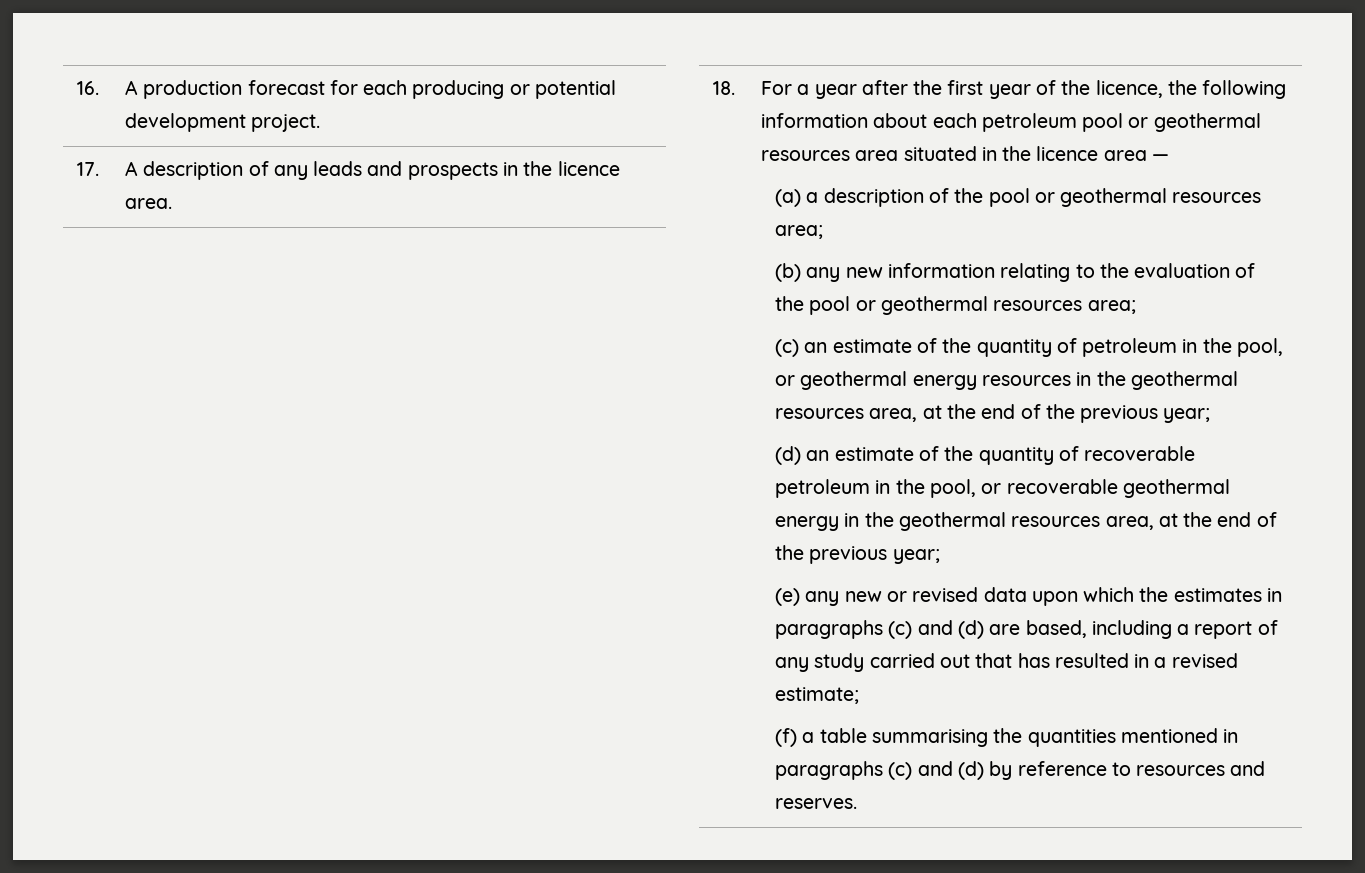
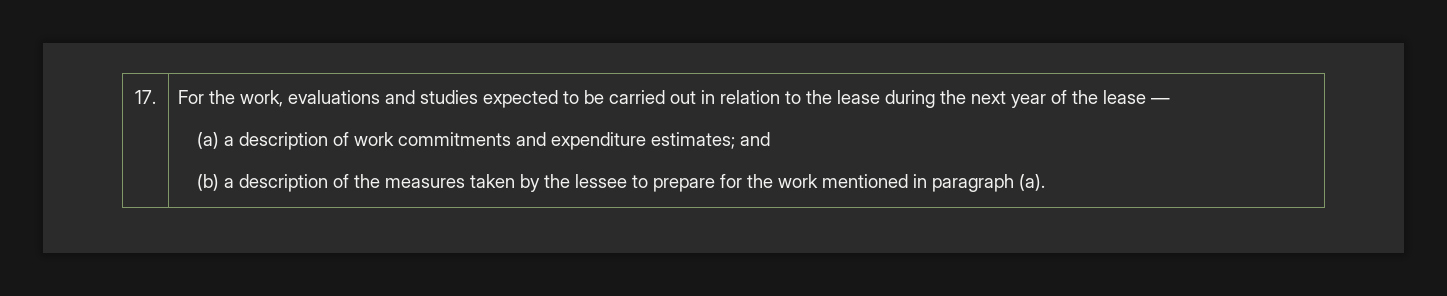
[77,81,99,95] [125,80,616,99] [125,113,321,132] [77,162,99,176] [125,161,620,180] [125,198,173,209] [713,81,735,95] [761,80,1287,99] [761,113,1261,132] [761,146,1147,161] 16. | A production forecast for each producing or potential development project. // 17. | A description of any leads and prospects in the licence area. // 18. | For a year after the first year of the licence, the following information about each petroleum pool or geothermal resources area situated in the licence area -> [135,90,156,104] [178,90,1147,108] 17. | For the work, evaluations and studies expected to be carried out in relation to the lease during the next year of the lease
[954,188,1262,207] [775,225,824,239] [775,263,1256,282] [775,296,1136,315] [775,338,1283,357] [775,371,1238,390] [775,404,1211,423] [775,446,1196,465] [775,479,1230,498] [775,512,1277,531] [775,545,940,564] [775,587,1282,606] [775,620,1278,639] [775,653,1238,672] [775,687,860,704] [775,728,1239,747] [775,761,1266,780] [775,798,858,809] the pool or geothermal resources area; // (b) any new information relating to the evaluation of the pool or geothermal resources area; // (c) an estimate of the quantity of petroleum in the pool, or geothermal energy resources in the geothermal resources area, at the end of the previous year; // (d) an estimate of the quantity of recoverable petroleum in the pool, or recoverable geothermal energy in the geothermal resources area, at the end of the previous year; // (e) any new or revised data upon which the estimates in paragraphs (c) and (d) are based, including a report of any study carried out that has resulted in a revised estimate; // (f) a table summarising the quantities mentioned in paragraphs (c) and (d) by reference to resources and reserves. -> [353,132,770,150] [196,174,1045,192] work commitments and expenditure estimates; and // (b) a description of the measures taken by the lessee to prepare for the work mentioned in paragraph (a).

